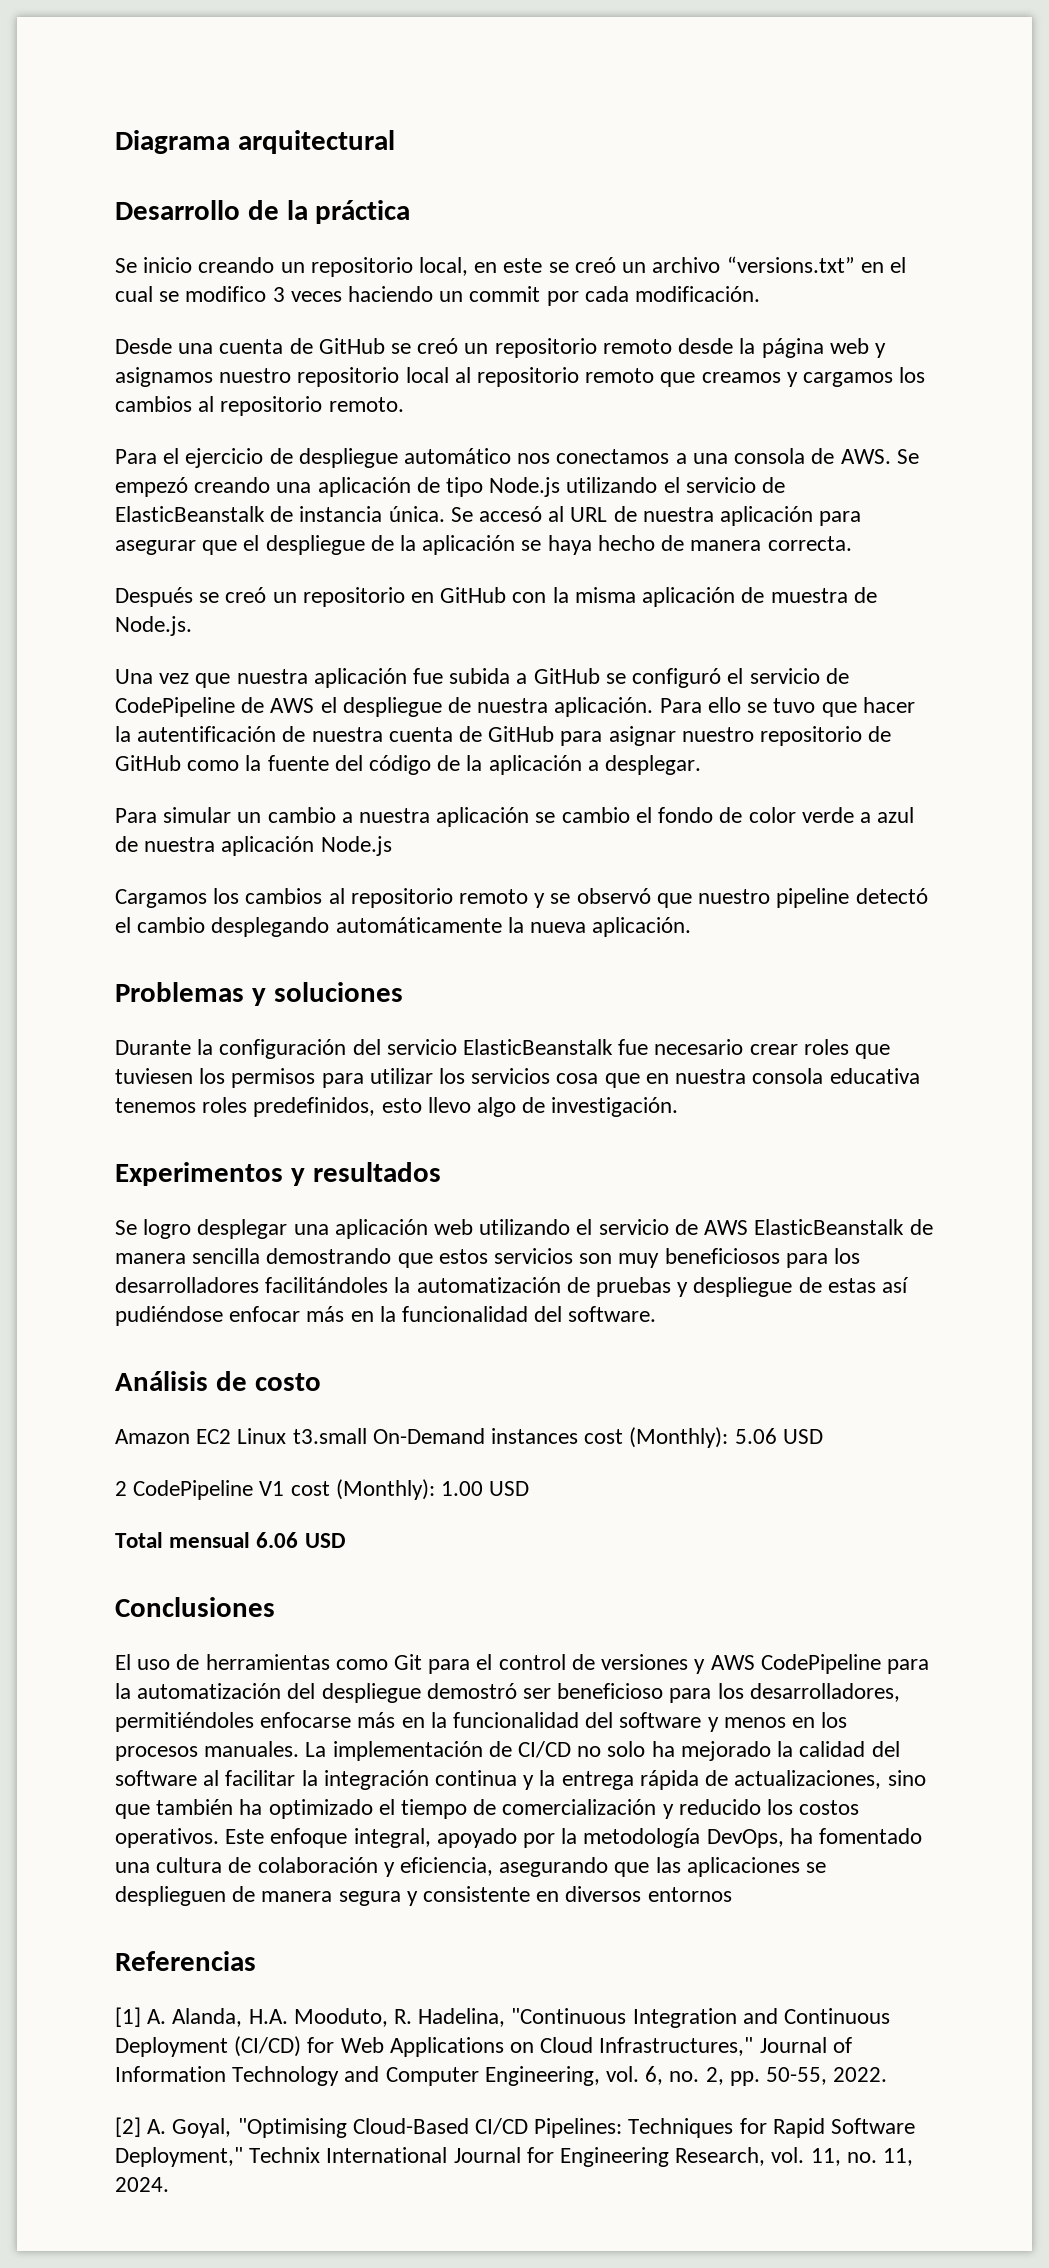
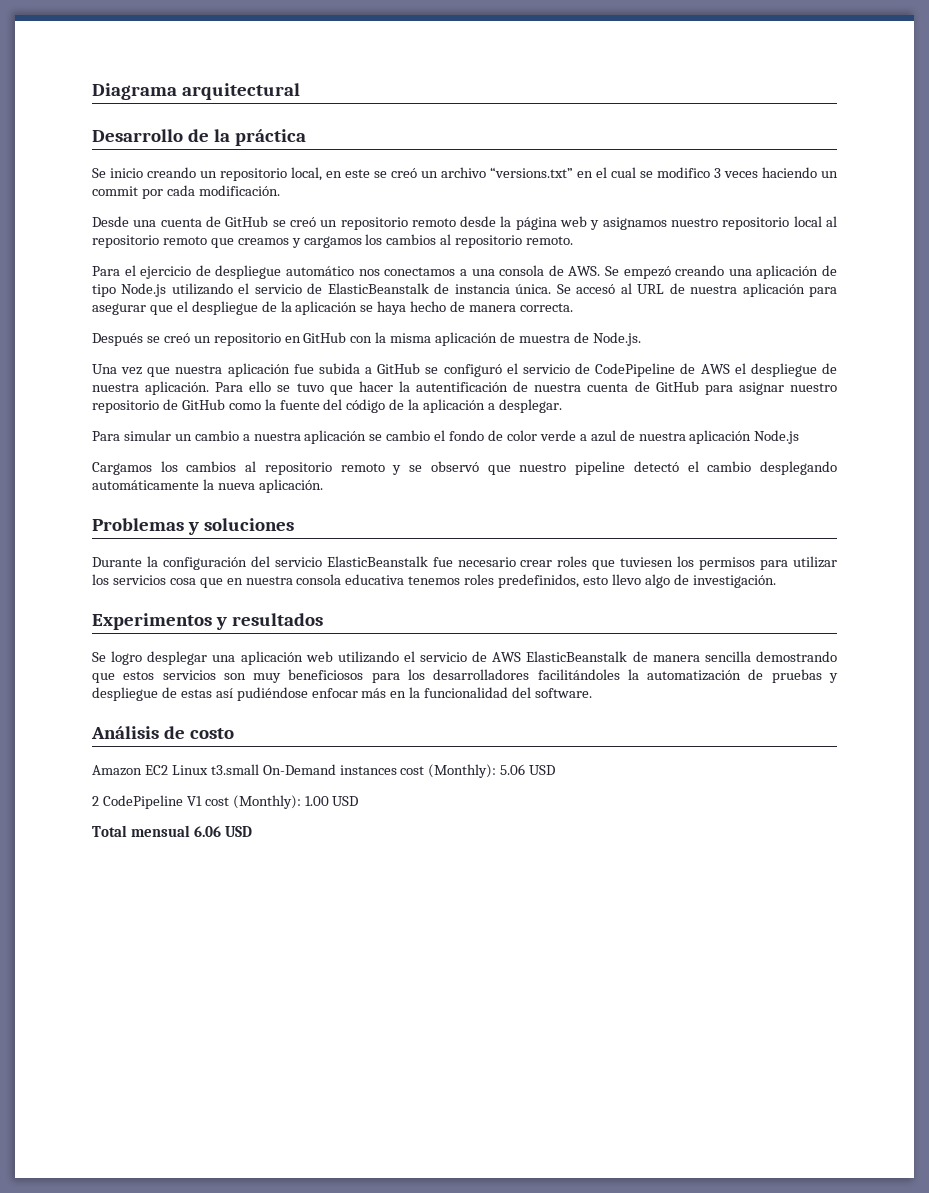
[115,1597,275,1617] [115,1654,929,1674] [115,1683,900,1703] [115,1712,848,1732] [115,1741,900,1761] [115,1770,926,1790] [115,1799,860,1819] [115,1828,923,1848] [115,1857,827,1877] [115,1886,732,1906] [115,1951,256,1971] [115,2007,891,2028] [115,2036,852,2057] [115,2066,888,2086] [115,2117,916,2138] [115,2147,914,2167] [115,2177,169,2192] // Conclusiones // El uso de herramientas como Git para el control de versiones y AWS CodePipeline para la automatización del despliegue demostró ser beneficioso para los desarrolladores, permitiéndoles enfocarse más en la funcionalidad del software y menos en los procesos manuales. La implementación de CI/CD no solo ha mejorado la calidad del software al facilitar la integración continua y la entrega rápida de actualizaciones, sino que también ha optimizado el tiempo de comercialización y reducido los costos operativos. Este enfoque integral, apoyado por la metodología DevOps, ha fomentado una cultura de colaboración y eficiencia, asegurando que las aplicaciones se desplieguen de manera segura y consistente en diversos entornos // Referencias // [1] A. Alanda, H.A. Mooduto, R. Hadelina, "Continuous Integration and Continuous Deployment (CI/CD) for Web Applications on Cloud Infrastructures," Journal of Information Technology and Computer Engineering, vol. 6, no. 2, pp. 50-55, 2022. // [2] A. Goyal, "Optimising Cloud-Based CI/CD Pipelines: Techniques for Rapid Software Deployment," Technix International Journal for Engineering Research, vol. 11, no. 11, 2024. -> (252, 831) none

